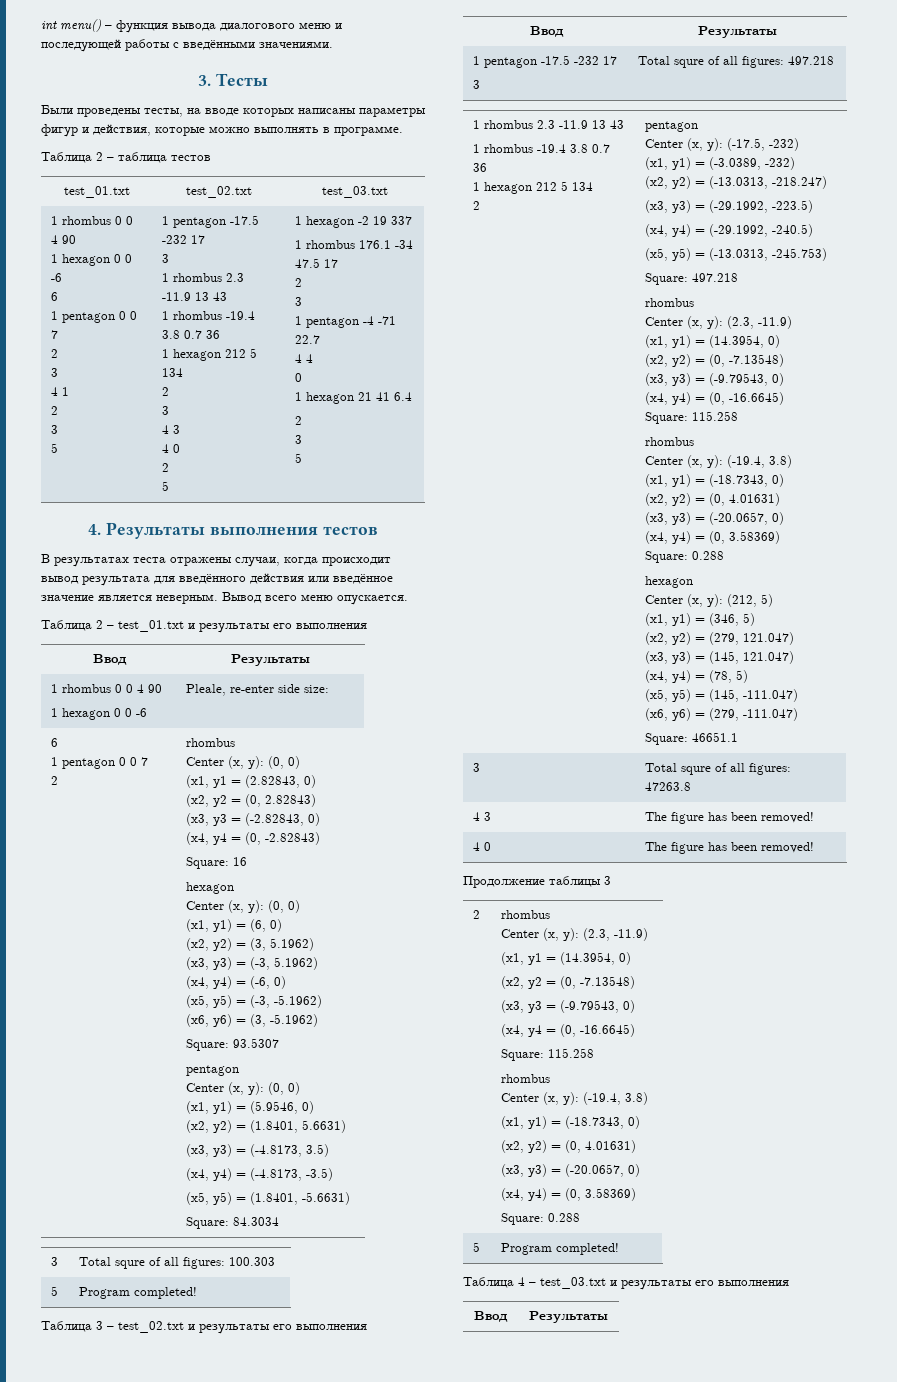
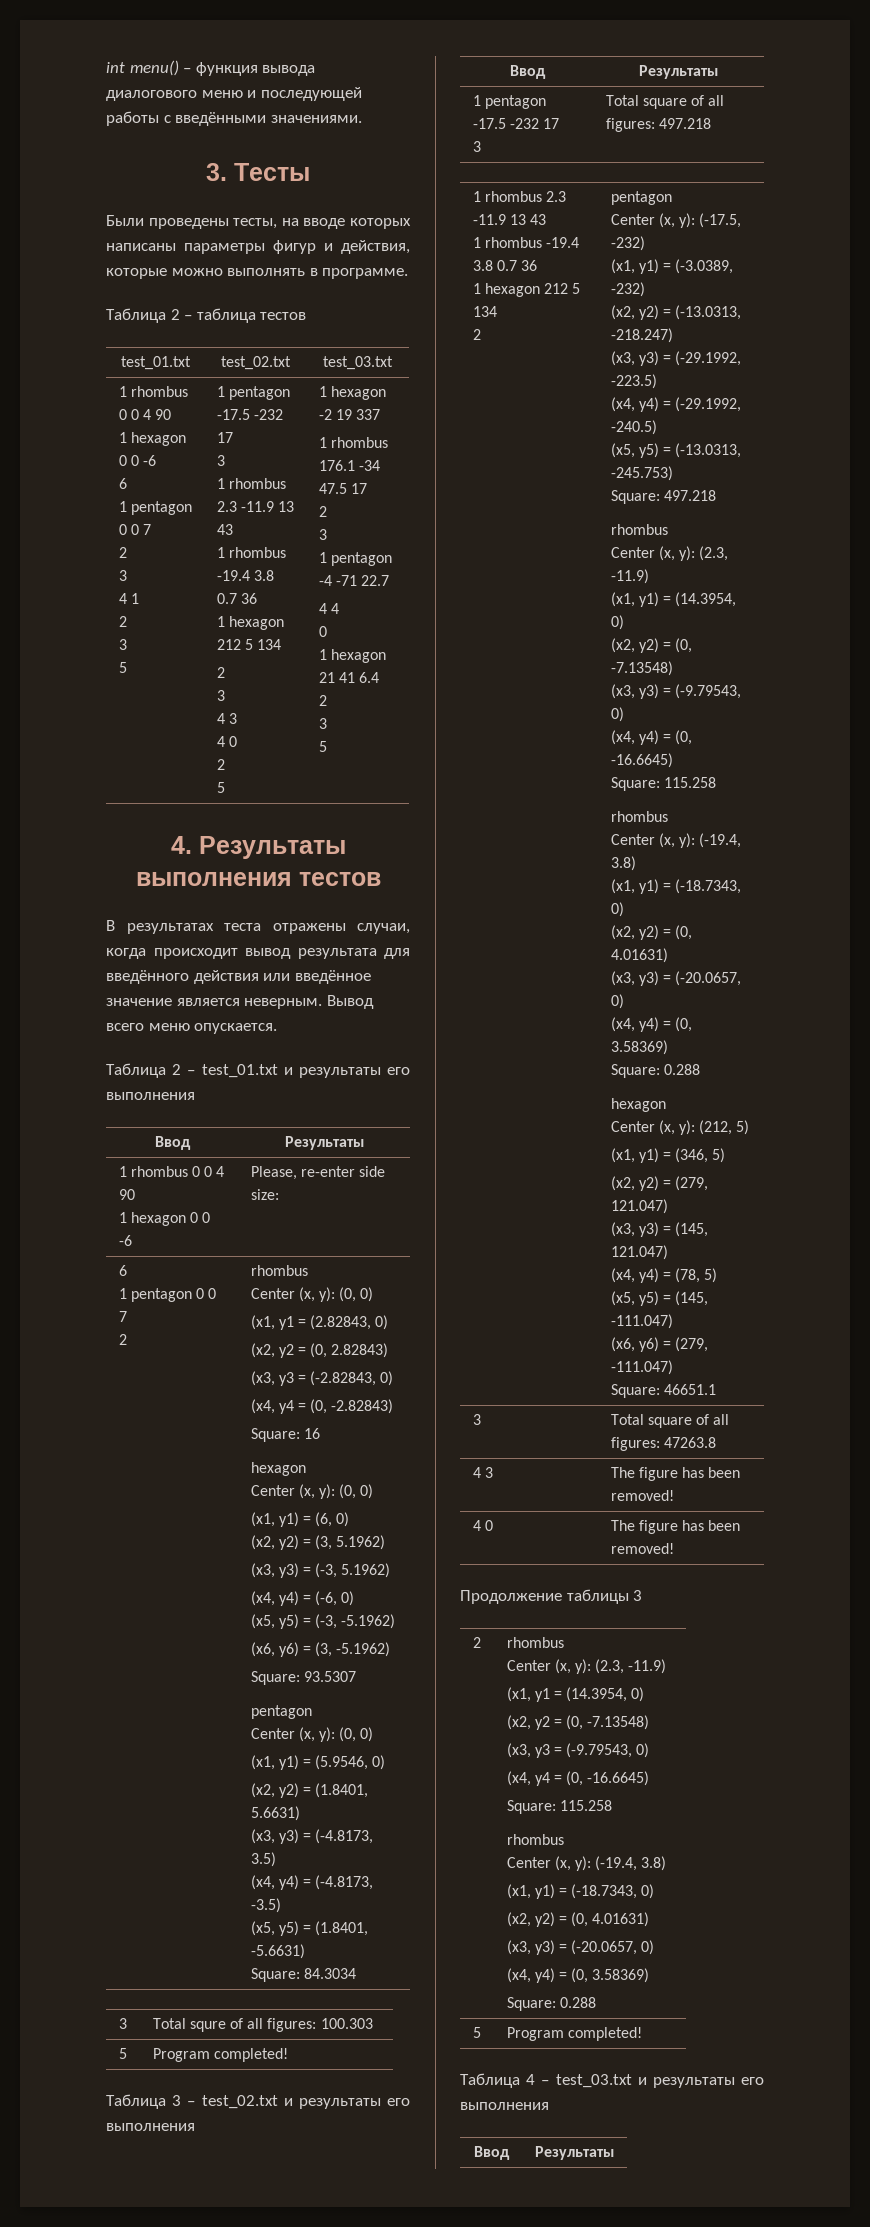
[186,684,227,696] Pleale, -> [250,1166,297,1180] Please,
[674,59,705,68] squre -> [642,98,687,109] square
[681,766,712,775] squre -> [647,1417,692,1428] square

